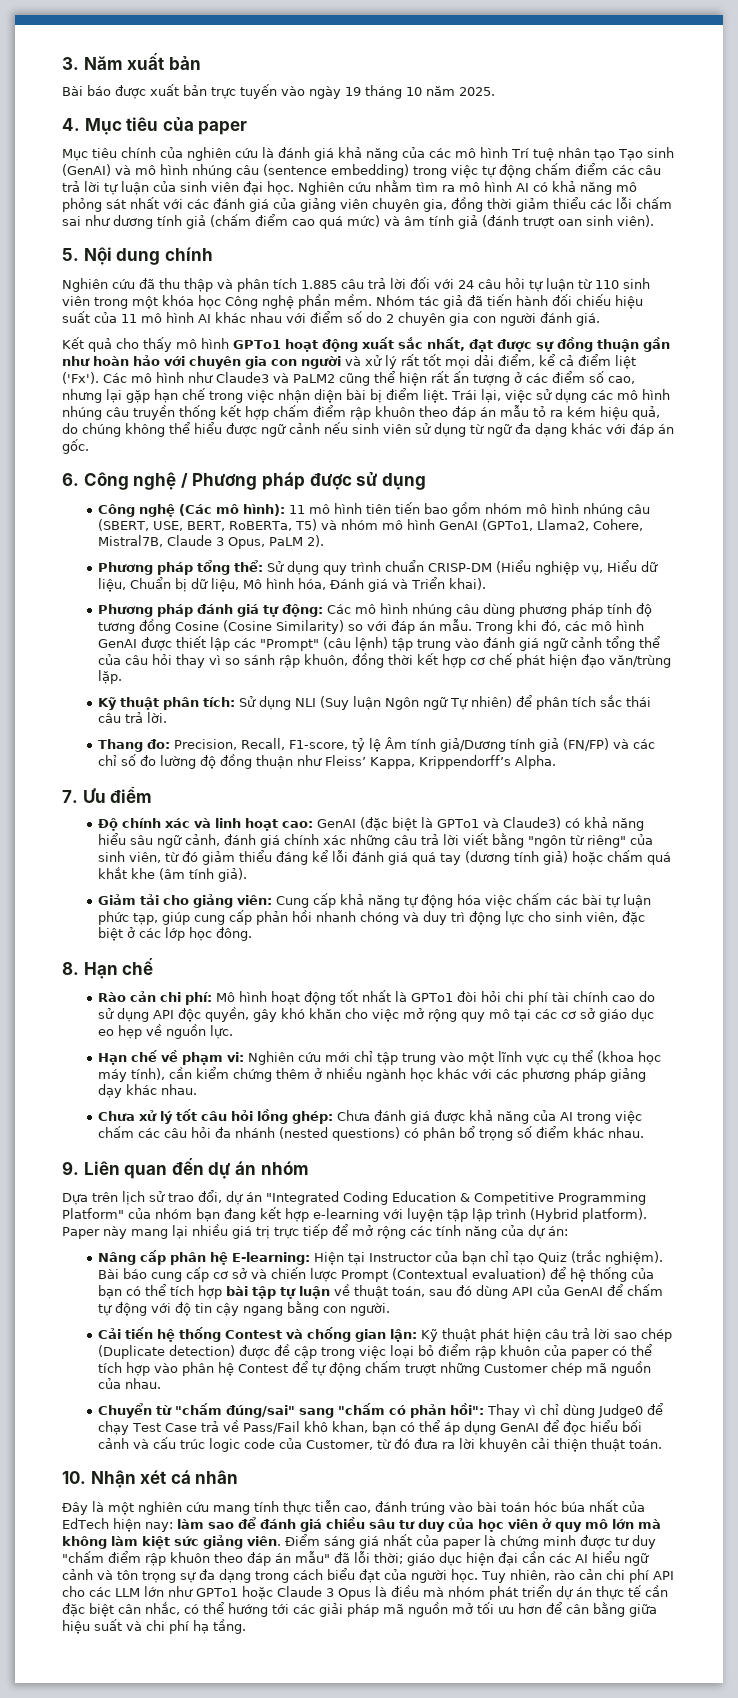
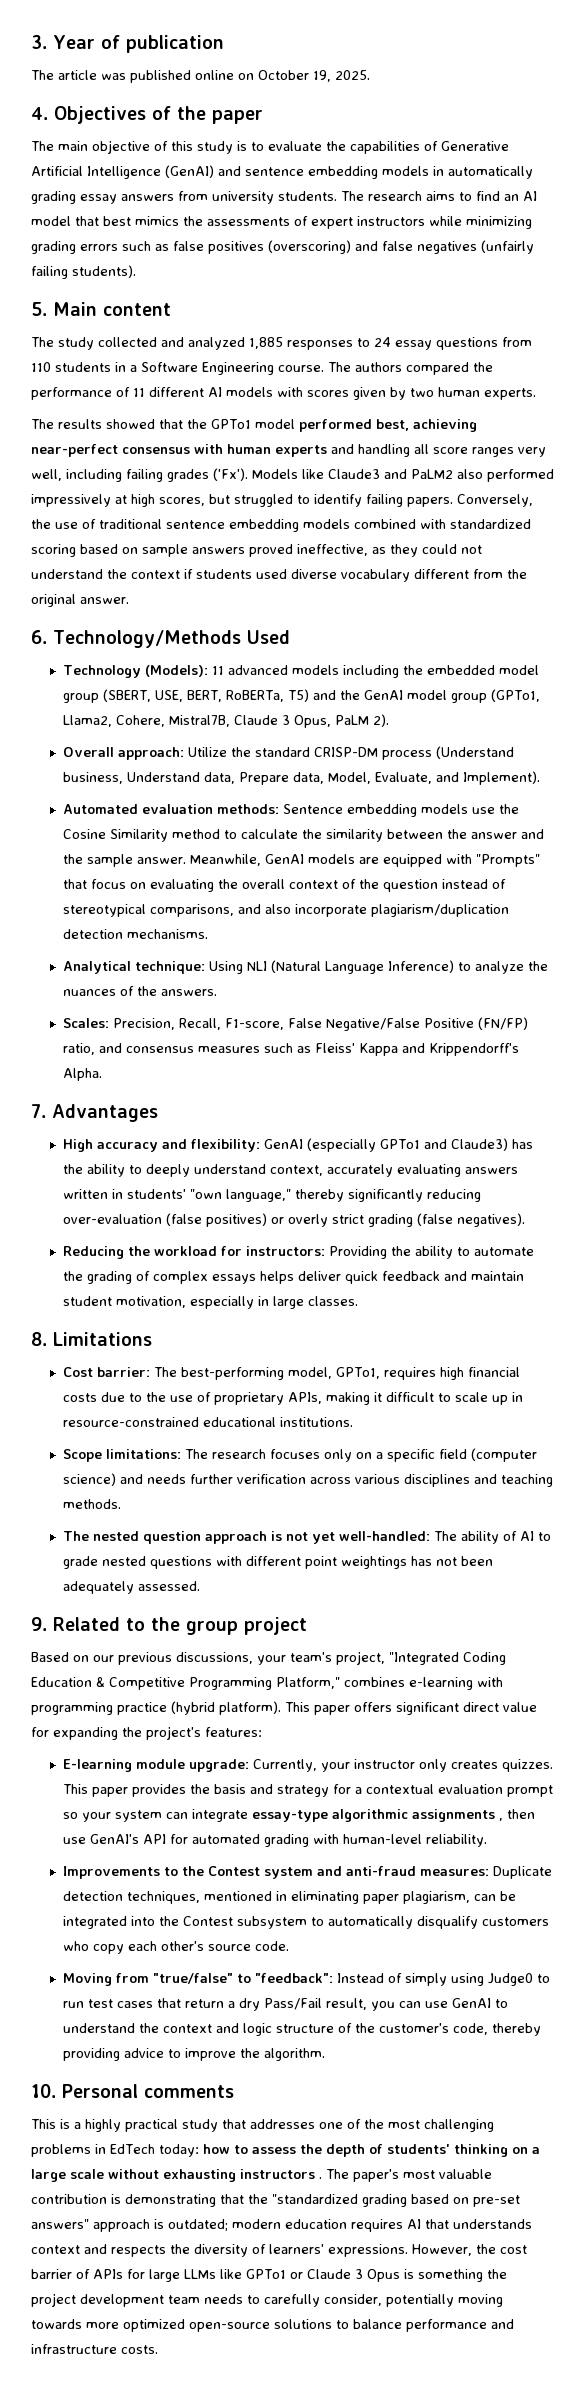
[83,53,201,70] [62,84,495,99] [62,117,248,135] [62,147,674,161] [62,163,661,178] [62,180,637,195] [62,197,672,212] [62,214,654,229] [62,247,213,265] [62,277,650,292] [62,294,643,309] [62,311,600,326] [62,337,670,352] [62,354,636,369] [62,371,635,386] [62,388,670,403] [62,405,660,420] [62,422,674,437] [62,439,89,454] [62,472,426,490] [98,502,651,517] Năm xuất bản // Bài báo được xuất bản trực tuyến vào ngày 19 tháng 10 năm 2025. // 4. Mục tiêu của paper // Mục tiêu chính của nghiên cứu là đánh giá khả năng của các mô hình Trí tuệ nhân tạo Tạo sinh (GenAI) và mô hình nhúng câu (sentence embedding) trong việc tự động chấm điểm các câu trả lời tự luận của sinh viên đại học. Nghiên cứu nhằm tìm ra mô hình AI có khả năng mô phỏng sát nhất với các đánh giá của giảng viên chuyên gia, đồng thời giảm thiểu các lỗi chấm sai như dương tính giả (chấm điểm cao quá mức) và âm tính giả (đánh trượt oan sinh viên). // 5. Nội dung chính // Nghiên cứu đã thu thập và phân tích 1.885 câu trả lời đối với 24 câu hỏi tự luận từ 110 sinh viên trong một khóa học Công nghệ phần mềm. Nhóm tác giả đã tiến hành đối chiếu hiệu suất của 11 mô hình AI khác nhau với điểm số do 2 chuyên gia con người đánh giá. // Kết quả cho thấy mô hình GPTo1 hoạt động xuất sắc nhất, đạt được sự đồng thuận gần như hoàn hảo với chuyên gia con người và xử lý rất tốt mọi dải điểm, kể cả điểm liệt ('Fx'). Các mô hình như Claude3 và PaLM2 cũng thể hiện rất ấn tượng ở các điểm số cao, nhưng lại gặp hạn chế trong việc nhận diện bài bị điểm liệt. Trái lại, việc sử dụng các mô hình nhúng câu truyền thống kết hợp chấm điểm rập khuôn theo đáp án mẫu tỏ ra kém hiệu quả, do chúng không thể hiểu được ngữ cảnh nếu sinh viên sử dụng từ ngữ đa dạng khác với đáp án gốc. // 6. Công nghệ / Phương pháp được sử dụng // Công nghệ (Các mô hình): 11 mô hình tiên tiến bao gồm nhóm mô hình nhúng câu -> [53,35,224,53] [31,70,370,83] [31,106,263,124] [31,140,509,154] [31,165,533,179] [31,191,537,204] [31,216,532,229] [31,240,534,254] [31,265,136,279] [31,302,171,316] [31,337,532,350] [31,362,493,375] [31,387,536,400] [31,419,477,432] [31,444,546,457] [31,468,554,482] [31,494,533,507] [31,519,531,532] [31,544,482,557] [31,569,527,582] [31,594,129,607] [31,630,290,648] [63,665,540,678] [63,693,100,703] Year of publication // The article was published online on October 19, 2025. // 4. Objectives of the paper // The main objective of this study is to evaluate the capabilities of Generative Artificial Intelligence (GenAI) and sentence embedding models in automatically grading essay answers from university students. The research aims to find an AI model that best mimics the assessments of expert instructors while minimizing grading errors such as false positives (overscoring) and false negatives (unfairly failing students). // 5. Main content // The study collected and analyzed 1,885 responses to 24 essay questions from 110 students in a Software Engineering course. The authors compared the performance of 11 different AI models with scores given by two human experts. // The results showed that the GPTo1 model performed best, achieving near-perfect consensus with human experts and handling all score ranges very well, including failing grades ('Fx'). Models like Claude3 and PaLM2 also performed impressively at high scores, but struggled to identify failing papers. Conversely, the use of traditional sentence embedding models combined with standardized scoring based on sample answers proved ineffective, as they could not understand the context if students used diverse vocabulary different from the original answer. // 6. Technology/Methods Used // Technology (Models): 11 advanced models including the embedded model group
[321,519,479,530] và nhóm mô hình GenAI -> [313,690,488,703] and the GenAI model group
[98,560,659,575] [98,577,487,592] [98,603,653,617] [98,619,645,634] [98,636,661,651] [98,653,672,668] [98,670,123,684] [98,695,652,710] [98,712,168,723] [98,737,656,752] [98,754,557,769] [62,786,153,803] [98,817,645,831] [98,833,654,848] [98,850,672,865] [98,867,248,882] [98,893,652,908] [98,910,646,925] [98,927,253,941] [62,958,154,979] [98,990,656,1005] [98,1007,655,1022] [98,1024,234,1039] [98,1050,662,1065] [98,1067,647,1082] [98,1084,198,1098] [98,1109,643,1124] [98,1126,645,1141] [62,1158,309,1179] [62,1190,262,1205] Phương pháp tổng thể: Sử dụng quy trình chuẩn CRISP-DM (Hiểu nghiệp vụ, Hiểu dữ liệu, Chuẩn bị dữ liệu, Mô hình hóa, Đánh giá và Triển khai). // Phương pháp đánh giá tự động: Các mô hình nhúng câu dùng phương pháp tính độ tương đồng Cosine (Cosine Similarity) so với đáp án mẫu. Trong khi đó, các mô hình GenAI được thiết lập các "Prompt" (câu lệnh) tập trung vào đánh giá ngữ cảnh tổng thể của câu hỏi thay vì so sánh rập khuôn, đồng thời kết hợp cơ chế phát hiện đạo văn/trùng lặp. // Kỹ thuật phân tích: Sử dụng NLI (Suy luận Ngôn ngữ Tự nhiên) để phân tích sắc thái câu trả lời. // Thang đo: Precision, Recall, F1-score, tỷ lệ Âm tính giả/Dương tính giả (FN/FP) và các chỉ số đo lường độ đồng thuận như Fleiss’ Kappa, Krippendorff’s Alpha. // 7. Ưu điểm // Độ chính xác và linh hoạt cao: GenAI (đặc biệt là GPTo1 và Claude3) có khả năng hiểu sâu ngữ cảnh, đánh giá chính xác những câu trả lời viết bằng "ngôn từ riêng" của sinh viên, từ đó giảm thiểu đáng kể lỗi đánh giá quá tay (dương tính giả) hoặc chấm quá khắt khe (âm tính giả). // Giảm tải cho giảng viên: Cung cấp khả năng tự động hóa việc chấm các bài tự luận phức tạp, giúp cung cấp phản hồi nhanh chóng và duy trì động lực cho sinh viên, đặc biệt ở các lớp học đông. // 8. Hạn chế // Rào cản chi phí: Mô hình hoạt động tốt nhất là GPTo1 đòi hỏi chi phí tài chính cao do sử dụng API độc quyền, gây khó khăn cho việc mở rộng quy mô tại các cơ sở giáo dục eo hẹp về nguồn lực. // Hạn chế về phạm vi: Nghiên cứu mới chỉ tập trung vào một lĩnh vực cụ thể (khoa học máy tính), cần kiểm chứng thêm ở nhiều ngành học khác với các phương pháp giảng dạy khác nhau. // Chưa xử lý tốt câu hỏi lồng ghép: Chưa đánh giá được khả năng của AI trong việc chấm các câu hỏi đa nhánh (nested questions) có phân bổ trọng số điểm khác nhau. // 9. Liên quan đến dự án nhóm // Dựa trên lịch sử trao đổi, dự án -> [63,746,515,760] [63,771,541,785] [63,804,520,817] [63,829,545,842] [63,854,541,867] [63,879,507,892] [63,904,510,917] [63,929,209,939] [63,960,549,974] [63,986,218,996] [63,1017,529,1031] [63,1043,520,1056] [63,1068,103,1081] [31,1104,158,1122] [63,1138,534,1152] [63,1164,519,1177] [63,1189,482,1202] [63,1213,526,1227] [63,1246,535,1259] [63,1271,525,1284] [63,1296,359,1309] [31,1332,152,1346] [63,1367,521,1380] [63,1392,524,1405] [63,1417,354,1427] [63,1448,538,1462] [63,1473,554,1487] [63,1499,122,1509] [63,1531,552,1544] [63,1556,494,1569] [63,1581,201,1594] [31,1617,307,1635] [31,1651,385,1665] Overall approach: Utilize the standard CRISP-DM process (Understand business, Understand data, Prepare data, Model, Evaluate, and Implement). // Automated evaluation methods: Sentence embedding models use the Cosine Similarity method to calculate the similarity between the answer and the sample answer. Meanwhile, GenAI models are equipped with "Prompts" that focus on evaluating the overall context of the question instead of stereotypical comparisons, and also incorporate plagiarism/duplication detection mechanisms. // Analytical technique: Using NLI (Natural Language Inference) to analyze the nuances of the answers. // Scales: Precision, Recall, F1-score, False Negative/False Positive (FN/FP) ratio, and consensus measures such as Fleiss' Kappa and Krippendorff's Alpha. // 7. Advantages // High accuracy and flexibility: GenAI (especially GPTo1 and Claude3) has the ability to deeply understand context, accurately evaluating answers written in students' "own language," thereby significantly reducing over-evaluation (false positives) or overly strict grading (false negatives). // Reducing the workload for instructors: Providing the ability to automate the grading of complex essays helps deliver quick feedback and maintain student motivation, especially in large classes. // 8. Limitations // Cost barrier: The best-performing model, GPTo1, requires high financial costs due to the use of proprietary APIs, making it difficult to scale up in resource-constrained educational institutions. // Scope limitations: The research focuses only on a specific field (computer science) and needs further verification across various disciplines and teaching methods. // The nested question approach is not yet well-handled: The ability of AI to grade nested questions with different point weightings has not been adequately assessed. // 9. Related to the group project // Based on our previous discussions, your team's project,
[62,1207,647,1222] [62,1224,568,1239] [98,1250,664,1265] [98,1267,655,1282] [98,1284,664,1299] [98,1301,391,1316] [98,1327,673,1342] [98,1344,653,1359] [98,1361,652,1376] [98,1378,162,1389] [98,1403,664,1418] [98,1420,643,1435] [98,1437,663,1452] [62,1470,239,1488] [62,1500,645,1515] [62,1517,661,1532] [62,1534,656,1549] [62,1551,649,1566] [62,1568,674,1583] [62,1585,668,1600] [62,1602,657,1617] [62,1619,246,1634] Platform" của nhóm bạn đang kết hợp e-learning với luyện tập lập trình (Hybrid platform). Paper này mang lại nhiều giá trị trực tiếp để mở rộng các tính năng của dự án: // Nâng cấp phân hệ E-learning: Hiện tại Instructor của bạn chỉ tạo Quiz (trắc nghiệm). Bài báo cung cấp cơ sở và chiến lược Prompt (Contextual evaluation) để hệ thống của bạn có thể tích hợp bài tập tự luận về thuật toán, sau đó dùng API của GenAI để chấm tự động với độ tin cậy ngang bằng con người. // Cải tiến hệ thống Contest và chống gian lận: Kỹ thuật phát hiện câu trả lời sao chép (Duplicate detection) được đề cập trong việc loại bỏ điểm rập khuôn của paper có thể tích hợp vào phân hệ Contest để tự động chấm trượt những Customer chép mã nguồn của nhau. // Chuyển từ "chấm đúng/sai" sang "chấm có phản hồi": Thay vì chỉ dùng Judge0 để chạy Test Case trả về Pass/Fail khô khan, bạn có thể áp dụng GenAI để đọc hiểu bối cảnh và cấu trúc logic code của Customer, từ đó đưa ra lời khuyên cải thiện thuật toán. // 10. Nhận xét cá nhân // Đây là một nghiên cứu mang tính thực tiễn cao, đánh trúng vào bài toán hóc búa nhất của EdTech hiện nay: làm sao để đánh giá chiều sâu tư duy của học viên ở quy mô lớn mà không làm kiệt sức giảng viên. Điểm sáng giá nhất của paper là chứng minh được tư duy "chấm điểm rập khuôn theo đáp án mẫu" đã lỗi thời; giáo dục hiện đại cần các AI hiểu ngữ cảnh và tôn trọng sự đa dạng trong cách biểu đạt của người học. Tuy nhiên, rào cản chi phí API cho các LLM lớn như GPTo1 hoặc Claude 3 Opus là điều mà nhóm phát triển dự án thực tế cần đặc biệt cân nhắc, có thể hướng tới các giải pháp mã nguồn mở tối ưu hơn để cân bằng giữa hiệu suất và chi phí hạ tầng. -> [276,1677,503,1690] [31,1701,537,1715] [31,1726,262,1740] [63,1759,554,1772] [63,1784,554,1797] [63,1809,536,1822] [63,1834,488,1847] [63,1866,553,1879] [63,1891,517,1904] [63,1916,550,1929] [63,1941,290,1954] [63,1973,551,1986] [63,1998,509,2011] [63,2023,542,2036] [63,2048,326,2061] [31,2084,234,2098] [31,2119,494,2132] [31,2144,540,2157] [31,2169,492,2182] [31,2194,520,2207] [31,2219,532,2232] [31,2244,527,2257] [31,2269,507,2282] [31,2293,503,2307] [31,2319,514,2332] [31,2344,158,2354] Platform," combines e-learning with programming practice (hybrid platform). This paper offers significant direct value for expanding the project's features: // E-learning module upgrade: Currently, your instructor only creates quizzes. This paper provides the basis and strategy for a contextual evaluation prompt so your system can integrate essay-type algorithmic assignments , then use GenAI's API for automated grading with human-level reliability. // Improvements to the Contest system and anti-fraud measures: Duplicate detection techniques, mentioned in eliminating paper plagiarism, can be integrated into the Contest subsystem to automatically disqualify customers who copy each other's source code. // Moving from "true/false" to "feedback": Instead of simply using Judge0 to run test cases that return a dry Pass/Fail result, you can use GenAI to understand the context and logic structure of the customer's code, thereby providing advice to improve the algorithm. // 10. Personal comments // This is a highly practical study that addresses one of the most challenging problems in EdTech today: how to assess the depth of students' thinking on a large scale without exhausting instructors . The paper's most valuable contribution is demonstrating that the "standardized grading based on pre-set answers" approach is outdated; modern education requires AI that understands context and respects the diversity of learners' expressions. However, the cost barrier of APIs for large LLMs like GPTo1 or Claude 3 Opus is something the project development team needs to carefully consider, potentially moving towards more optimized open-source solutions to balance performance and infrastructure costs.

